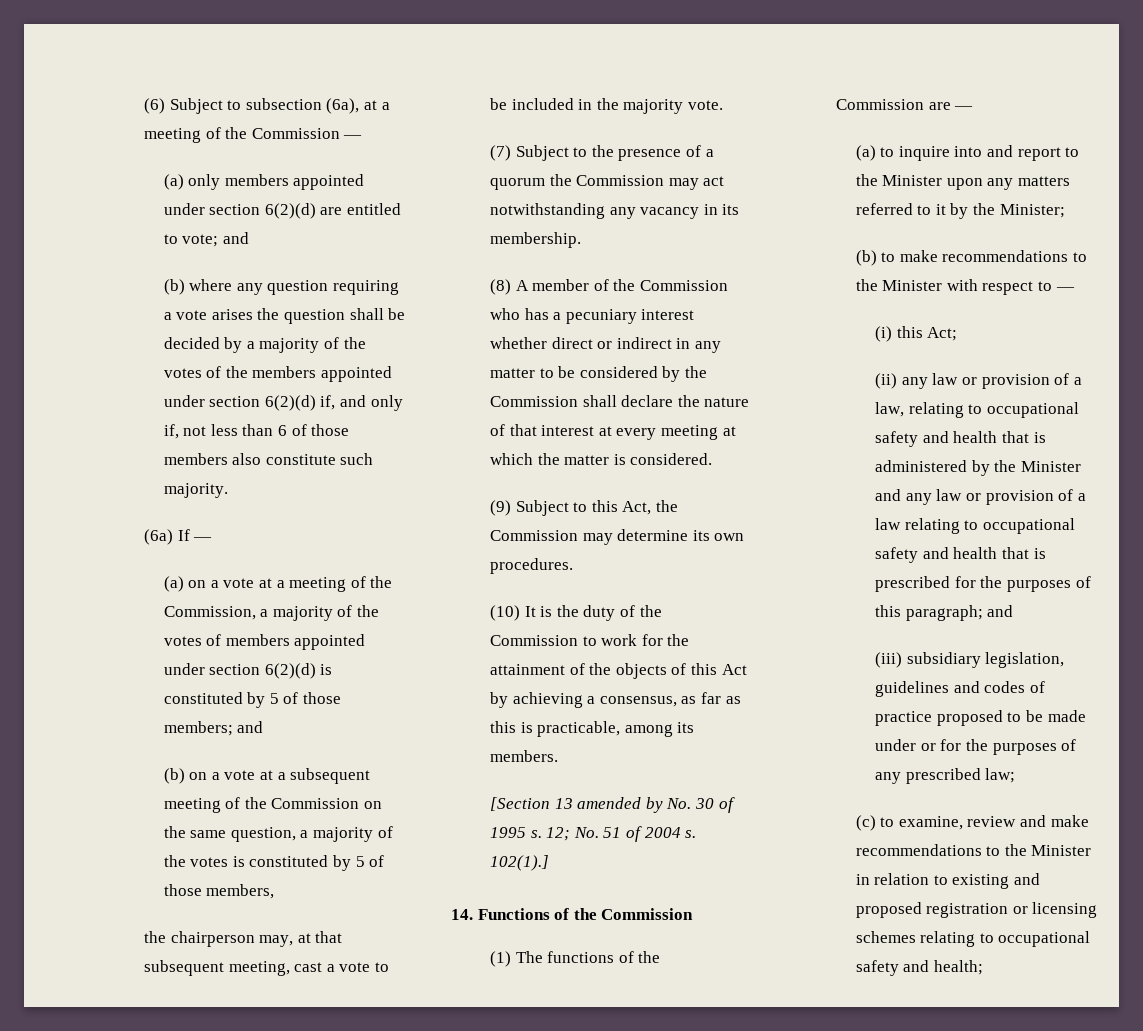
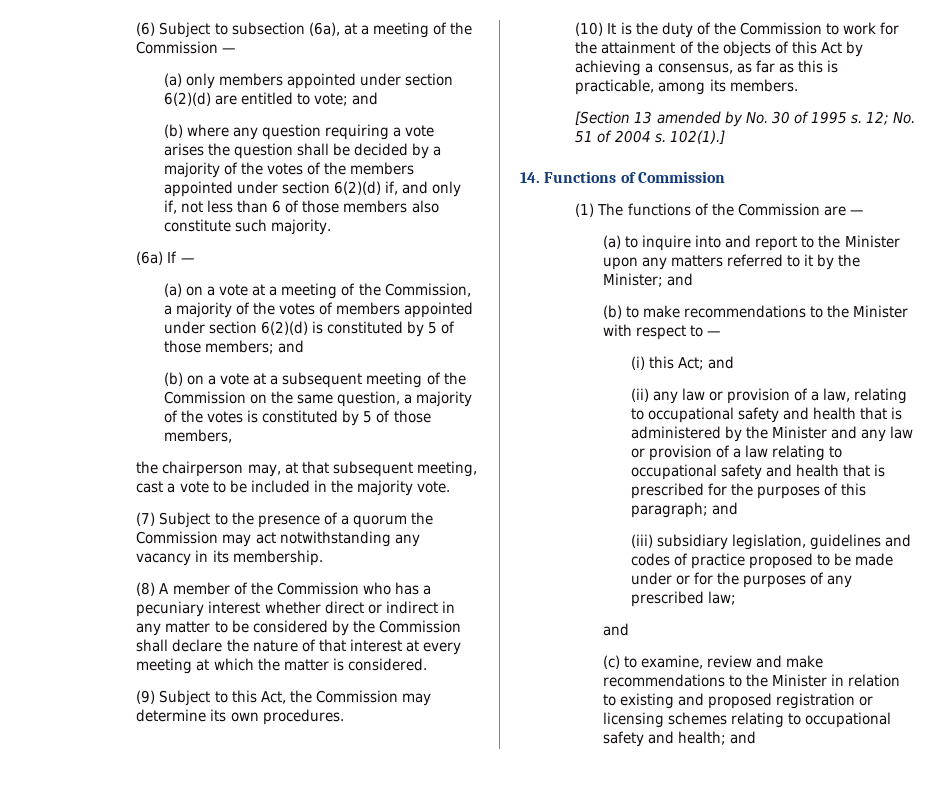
[573,908,597,920] the -> (636, 177) none
(1065, 211) none -> [667,273,694,286] and
(958, 334) none -> [707,356,734,369] and
(1016, 775) none -> [603,623,630,636] // and
(983, 967) none -> [730,731,757,744] and

